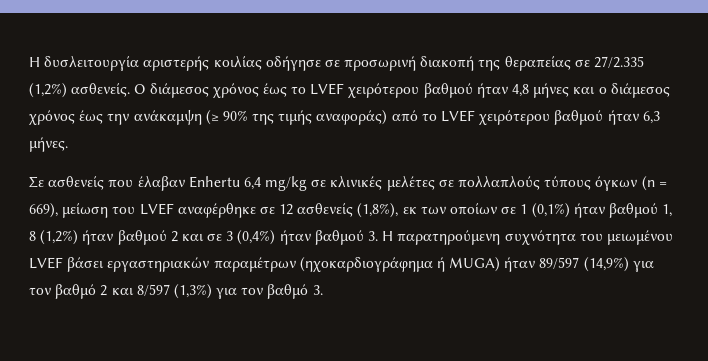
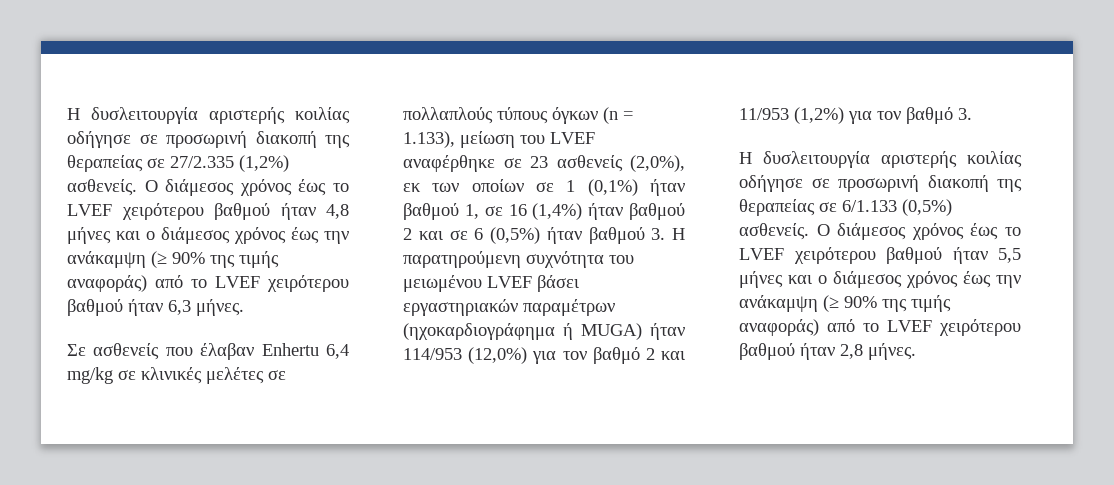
[29,203,58,218] 669), -> [403,131,455,148] 1.133),
[279,203,399,218] 12 ασθενείς (1,8%), -> [530,155,685,172] 23 ασθενείς (2,0%),
[29,230,79,245] 8 (1,2%) -> [484,203,583,220] σε 16 (1,4%)
[226,230,276,245] 3 (0,4%) -> [474,227,540,244] 6 (0,5%)
[539,257,629,272] 89/597 (14,9%) -> [403,347,528,364] 114/953 (12,0%)
[136,284,212,299] 8/597 (1,3%) -> [739,107,844,124] 11/953 (1,2%)
(323, 290) none -> [739,151,1022,168] [739,175,1022,192] [739,199,952,216] [739,223,1021,240] [739,247,1021,264] [739,271,1021,288] [739,295,951,312] [739,319,1021,336] [739,343,916,360] // Η δυσλειτουργία αριστερής κοιλίας οδήγησε σε προσωρινή διακοπή της θεραπείας σε 6/1.133 (0,5%) ασθενείς. Ο διάμεσος χρόνος έως το LVEF χειρότερου βαθμού ήταν 5,5 μήνες και ο διάμεσος χρόνος έως την ανάκαμψη (≥ 90% της τιμής αναφοράς) από το LVEF χειρότερου βαθμού ήταν 2,8 μήνες.

